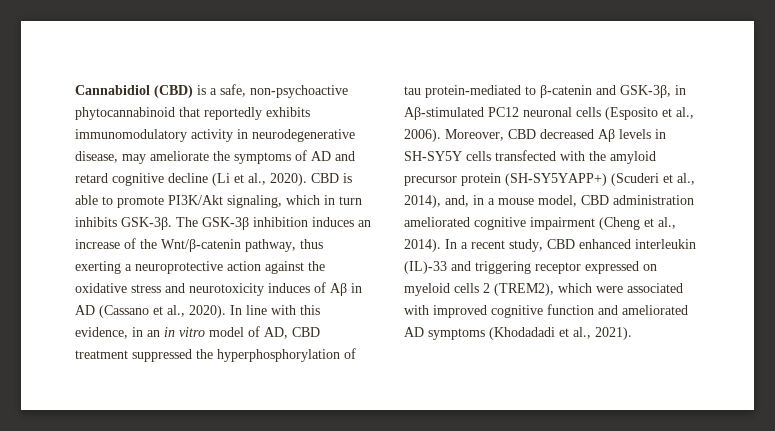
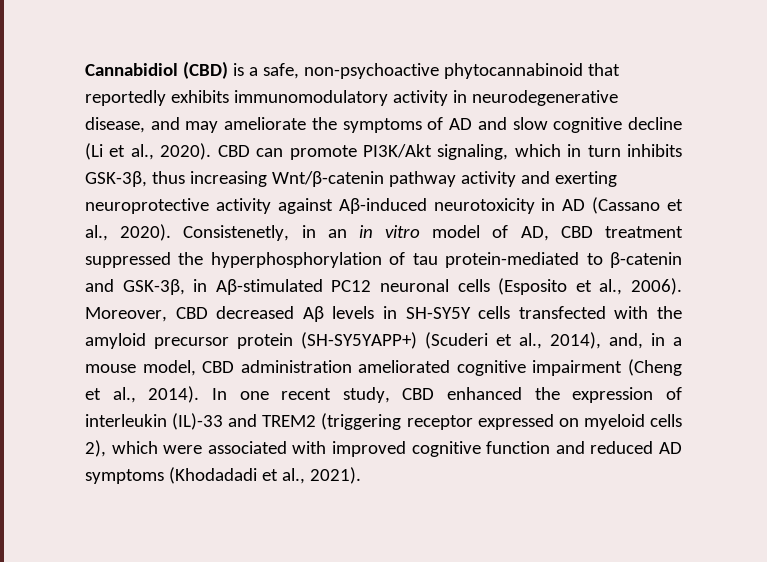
(118, 157) none -> [150,117,180,130] and
[75,173,108,183] retard -> [512,117,548,130] slow
[343,173,352,183] [75,195,113,205] is able to -> [256,148,284,157] can
[121,217,371,230] [75,238,323,252] [75,261,325,274] [75,282,347,296] GSK-3β. The GSK-3β inhibition induces an increase of the Wnt/β-catenin pathway, thus exerting a neuroprotective action against the oxidative stress and neurotoxicity induces of Aβ -> [85,171,617,187] [85,198,535,214] GSK-3β, thus increasing Wnt/β-catenin pathway activity and exerting neuroprotective activity against Aβ-induced neurotoxicity
[230,305,320,315] [75,327,128,339] In line with this evidence, -> [183,225,290,241] Consistenetly,
[461,242,468,249] a -> [239,391,269,400] one
(631, 244) none -> [534,387,682,403] the expression of
[475,261,531,274] triggering -> [262,413,402,430] TREM2 (triggering
[483,283,554,296] 2 (TREM2), -> [85,440,106,457] 2),
[622,305,688,315] ameliorated -> [590,441,654,454] reduced

